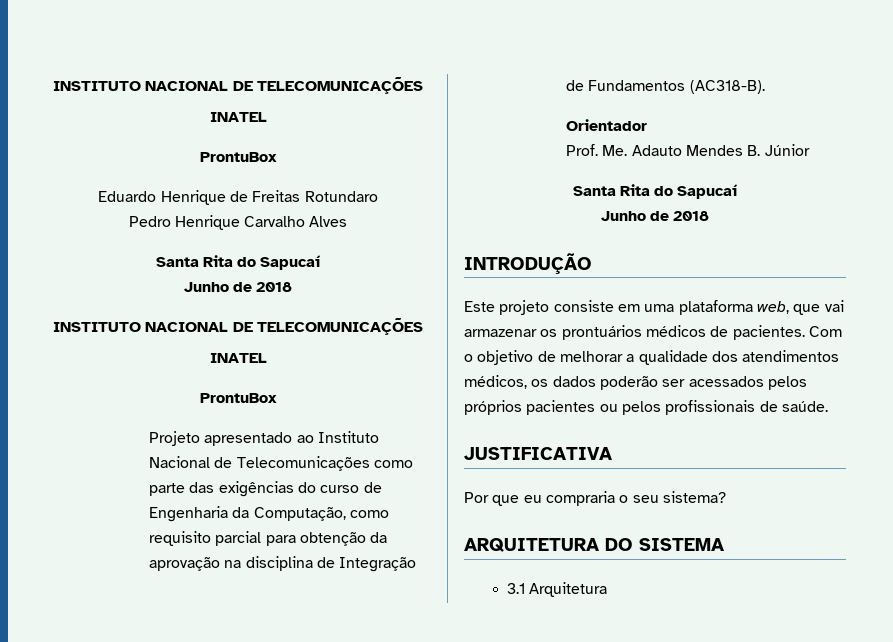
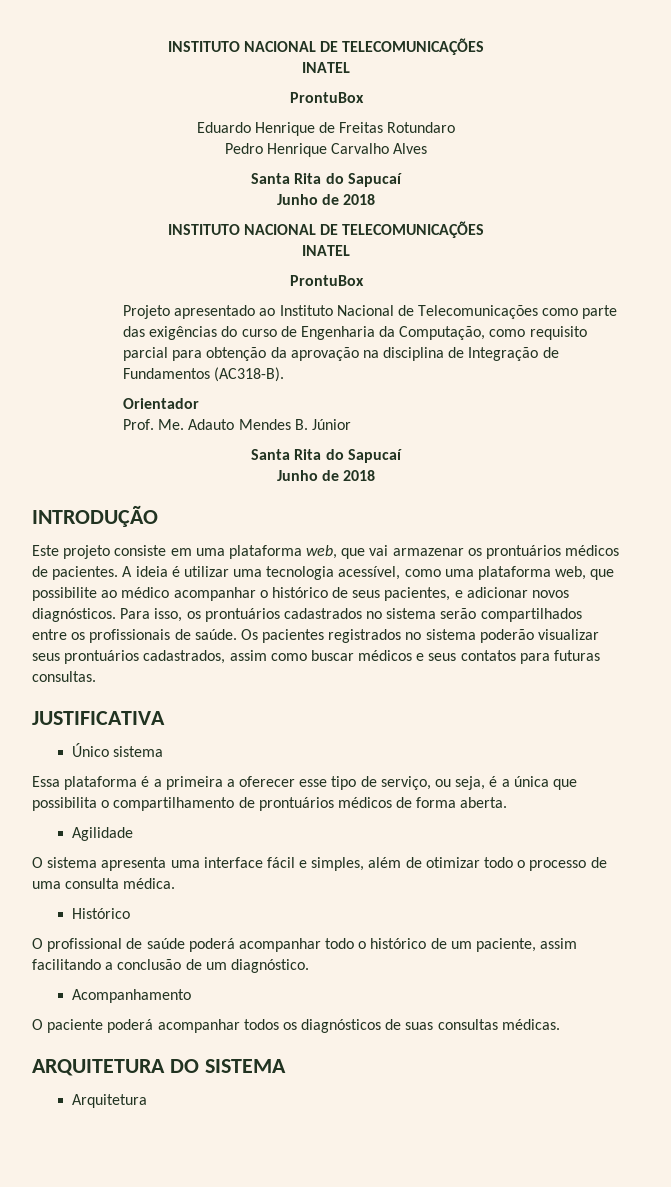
[808,326,842,337] [464,350,840,365] [464,375,807,390] [464,400,828,415] [464,447,613,460] [464,491,726,506] Com o objetivo de melhorar a qualidade dos atendimentos médicos, os dados poderão ser acessados pelos próprios pacientes ou pelos profissionais de saúde. // JUSTIFICATIVA // Por que eu compraria o seu sistema? -> [122,566,615,580] [32,587,570,601] [32,608,582,622] [32,629,600,643] [32,650,601,664] [32,671,96,682] [32,711,165,725] [71,743,163,757] [32,776,577,790] [32,797,508,811] [71,827,133,841] [32,857,607,871] [32,878,176,889] [71,908,130,919] [32,938,578,952] [32,959,309,973] [71,989,191,1003] [32,1019,560,1033] A ideia é utilizar uma tecnologia acessível, como uma plataforma web, que possibilite ao médico acompanhar o histórico de seus pacientes, e adicionar novos diagnósticos. Para isso, os prontuários cadastrados no sistema serão compartilhados entre os profissionais de saúde. Os pacientes registrados no sistema poderão visualizar seus prontuários cadastrados, assim como buscar médicos e seus contatos para futuras consultas. // JUSTIFICATIVA // Único sistema // Essa plataforma é a primeira a oferecer esse tipo de serviço, ou seja, é a única que possibilita o compartilhamento de prontuários médicos de forma aberta. // Agilidade // O sistema apresenta uma interface fácil e simples, além de otimizar todo o processo de uma consulta médica. // Histórico // O profissional de saúde poderá acompanhar todo o histórico de um paciente, assim facilitando a conclusão de um diagnóstico. // Acompanhamento // O paciente poderá acompanhar todos os diagnósticos de suas consultas médicas.
[507,583,526,594] 3.1 -> (286, 1066) none

